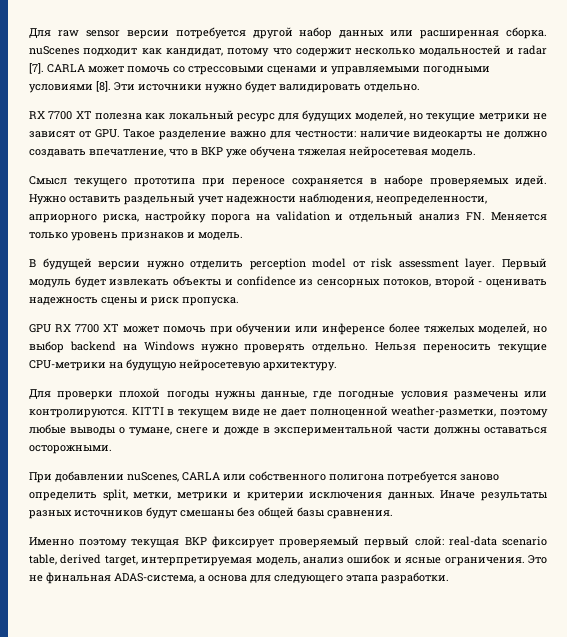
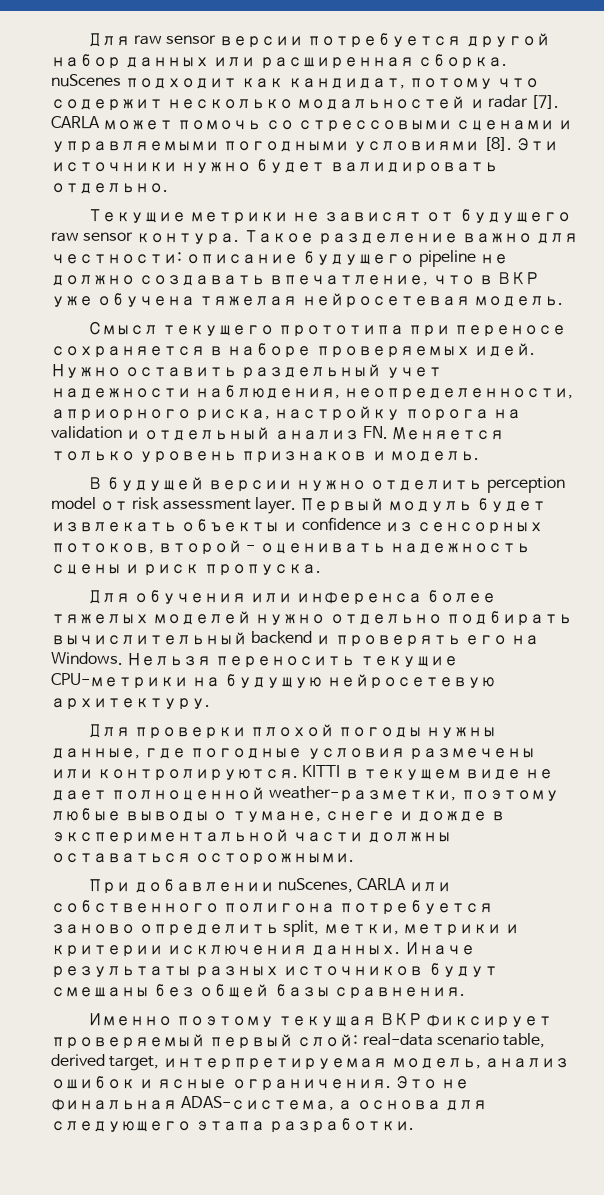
[29,110,548,122] [29,129,120,138] RX 7700 XT полезна как локальный ресурс для будущих моделей, но текущие метрики не зависят от GPU. -> [87,209,571,224] [51,232,240,245] Текущие метрики не зависят от будущего raw sensor контура.
[359,131,483,140] наличие видеокарты -> [186,250,476,267] описание будущего pipeline
[29,323,547,335] [29,341,369,353] GPU RX 7700 XT может помочь при обучении или инференсе более тяжелых моделей, но выбор backend на Windows нужно проверять отдельно. -> [87,590,497,605] [51,611,572,626] [51,631,539,647] [51,652,123,665] Для обучения или инференса более тяжелых моделей нужно отдельно подбирать вычислительный backend и проверять его на Windows.

